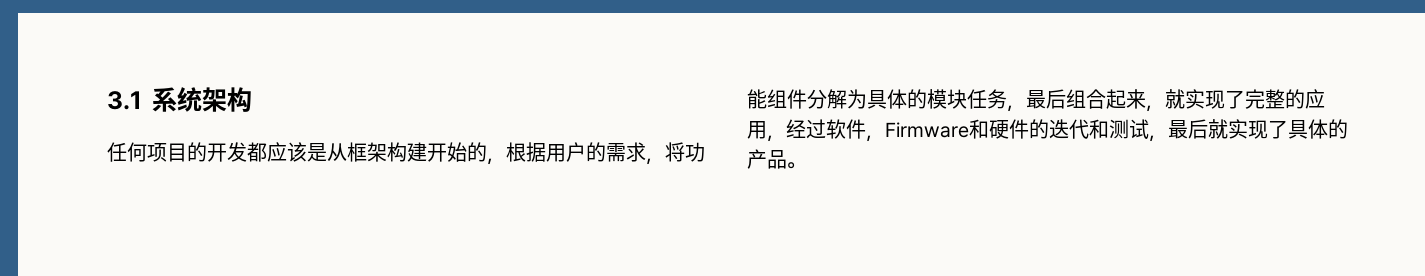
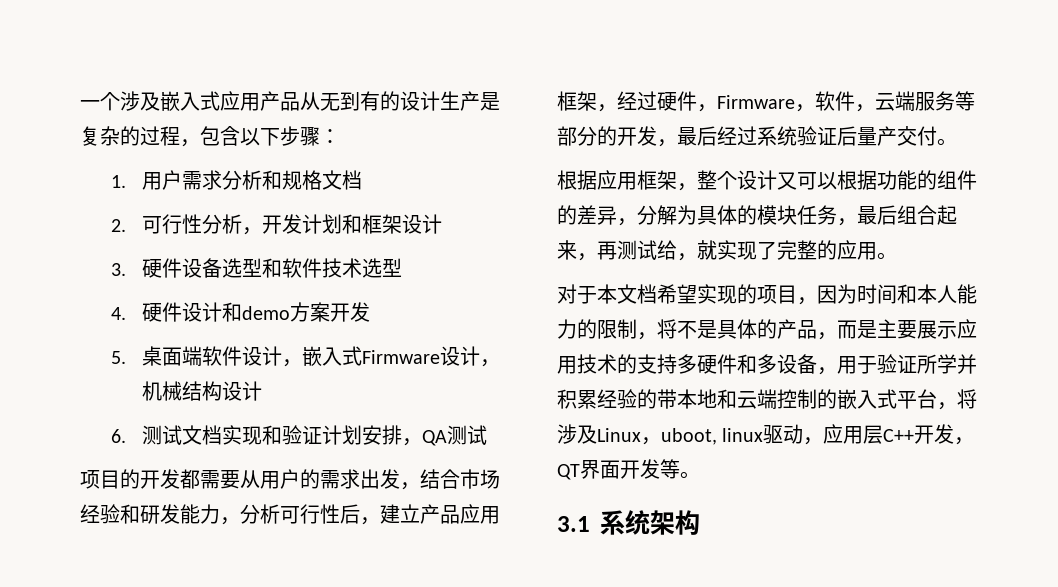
[107,87,252,112] [107,142,705,165] [747,89,807,109] 3.1系统架构 // 任何项目的开发都应该是从框架构建开始的，根据用户的需求，将功能组件 -> [80,91,500,111] [80,126,340,147] [111,170,363,190] [111,214,443,235] [111,258,403,278] [111,302,371,322] [111,346,501,367] [142,381,263,401] [111,425,488,446] [80,469,500,490] [80,504,500,525] [557,91,975,112] [557,126,957,147] [557,170,977,191] [557,205,637,226] 一个涉及嵌入式应用产品从无到有的设计生产是复杂的过程，包含以下步骤： // 1.用户需求分析和规格文档 // 2.可行性分析，开发计划和框架设计 // 3.硬件设备选型和软件技术选型 // 4.硬件设计和demo方案开发 // 5.桌面端软件设计，嵌入式Firmware设计，机械结构设计 // 6.测试文档实现和验证计划安排，QA测试 // 项目的开发都需要从用户的需求出发，结合市场经验和研发能力，分析可行性后，建立产品应用框架，经过硬件，Firmware，软件，云端服务等部分的开发，最后经过系统验证后量产交付。 // 根据应用框架，整个设计又可以根据功能的组件的差异，
(1165, 108) none -> [597,240,697,261] 再测试给，
[767,119,1348,142] [747,149,806,169] ，经过软件，Firmware和硬件的迭代和测试，最后就实现了具体的产品。 -> [877,252,897,260] [557,284,977,305] [557,319,977,340] [557,354,977,375] [557,389,977,410] [557,424,975,445] [557,459,700,480] [557,510,700,535] 。 // 对于本文档希望实现的项目，因为时间和本人能力的限制，将不是具体的产品，而是主要展示应用技术的支持多硬件和多设备，用于验证所学并积累经验的带本地和云端控制的嵌入式平台，将涉及Linux，uboot, linux驱动，应用层C++开发，QT界面开发等。 // 3.1系统架构

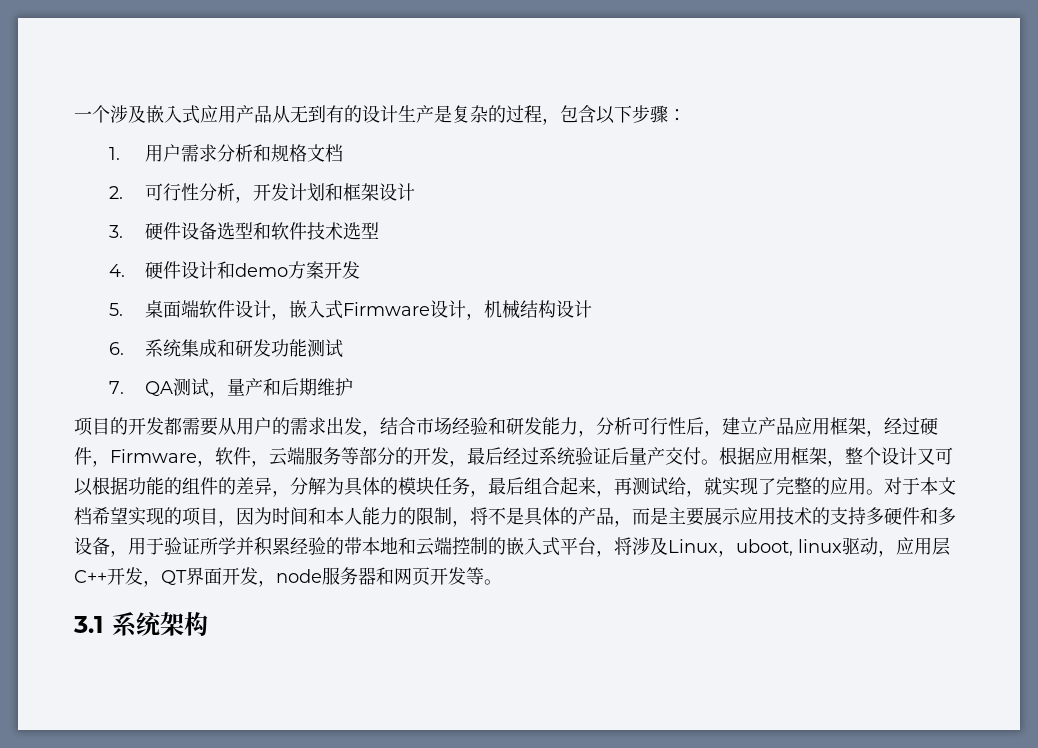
[142,425,488,446] 测试文档实现和验证计划安排，QA测试 -> [144,339,343,358] [109,378,353,398] 系统集成和研发功能测试 // 7. QA测试，量产和后期维护
(957, 142) // -> (719, 462) none
(897, 256) // -> (884, 492) none
(660, 469) none -> [258,567,466,587] ，node服务器和网页开发

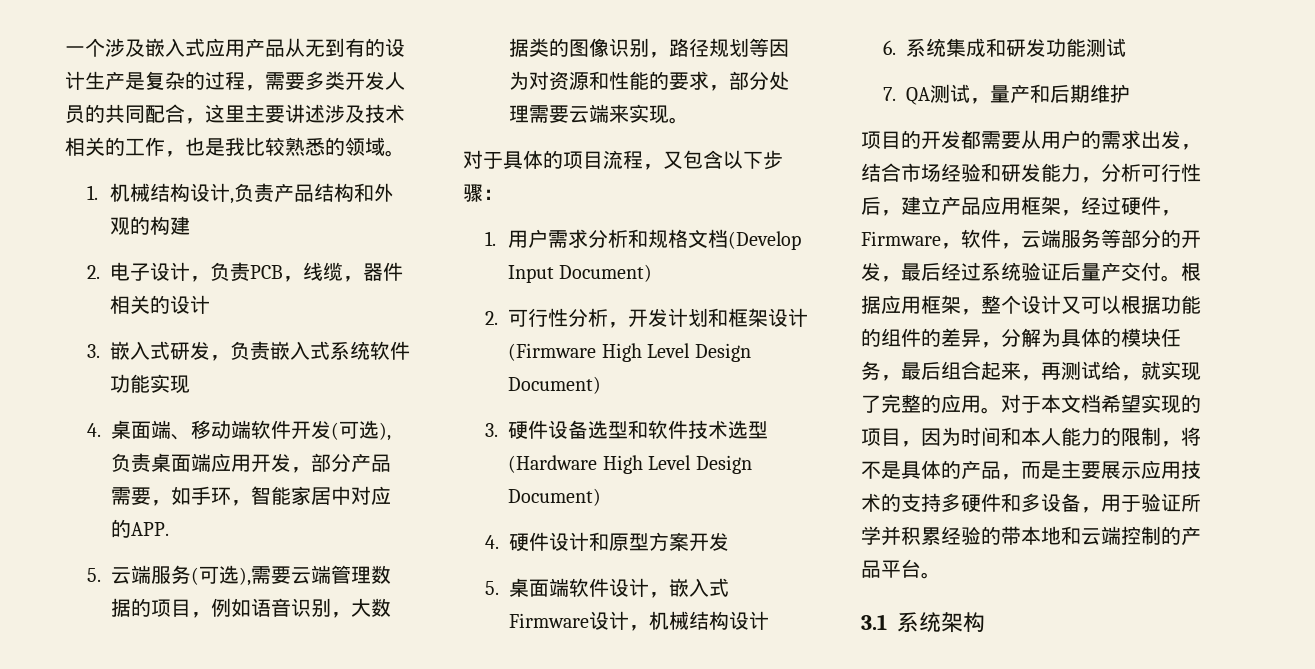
(560, 121) none -> [265,71,405,90] [65,104,405,124] [65,137,405,157] [87,183,394,204] [109,216,190,235] [87,262,404,282] [110,295,211,314] [87,341,411,361] [110,374,191,394] [87,420,392,441] [111,453,392,473] [111,486,392,506] [111,519,170,538] [87,565,392,586] [111,598,392,618] [509,38,790,58] [509,71,790,91] [509,104,690,124] [463,150,683,170] 需要多类开发人员的共同配合，这里主要讲述涉及技术相关的工作，也是我比较熟悉的领域。 // 1.机械结构设计,负责产品结构和外观的构建 // 2.电子设计，负责PCB，线缆，器件相关的设计 // 3.嵌入式研发，负责嵌入式系统软件功能实现 // 4.桌面端、移动端软件开发(可选),负责桌面端应用开发，部分产品需要，如手环，智能家居中对应的APP. // 5.云端服务(可选),需要云端管理数据的项目，例如语音识别，大数据类的图像识别，路径规划等因为对资源和性能的要求，部分处理需要云端来实现。 // 对于具体的项目流程，又
(343, 153) none -> [727,231,801,250] [507,264,653,283] (Develop Input Document)
(415, 192) none -> [508,343,751,362] [508,376,602,394] (Firmware High Level Design Document)
(379, 230) none -> [508,455,752,474] [508,488,602,506] (Hardware High Level Design Document)
[234,263,288,277] demo -> [609,533,650,551] 原型
[506,537,950,557] [74,567,484,587] 嵌入式平台，将涉及Linux，uboot, linux驱动，应用层C++开发，QT界面开发，node服务器和网页开发等 -> [1181,526,1201,545] [861,559,921,578] 产品平台

